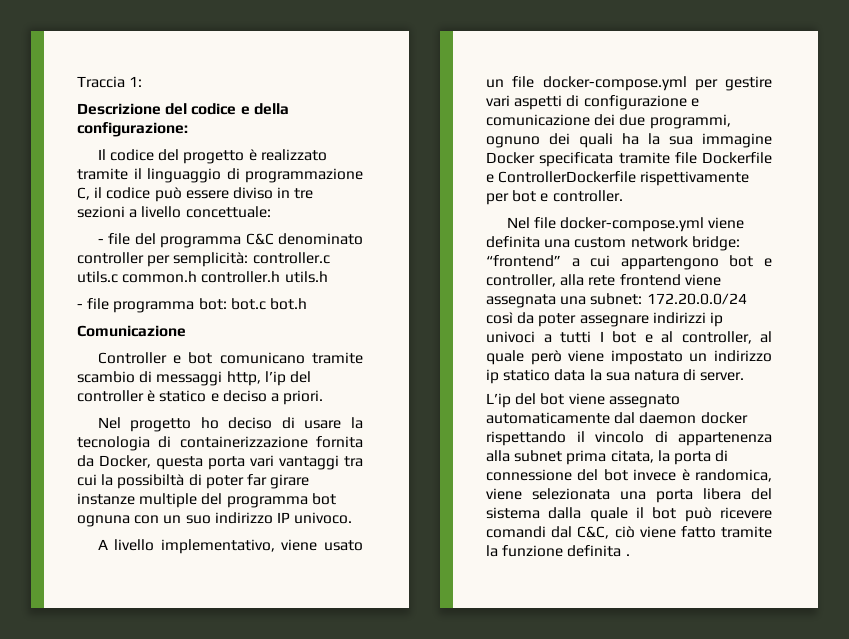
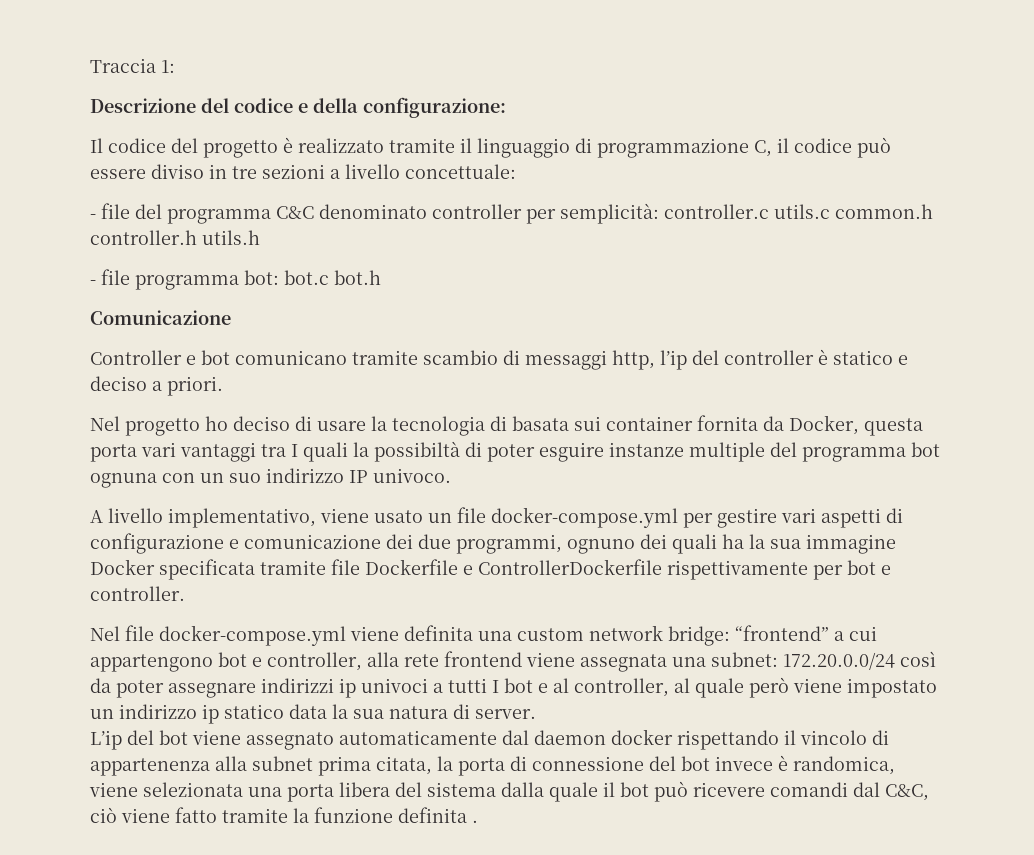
[179,436,308,448] containerizzazione -> [512,416,693,431] basata sui container
[77,474,97,486] cui -> [291,442,348,462] I quali
[246,474,310,489] far girare -> [539,442,604,462] esguire

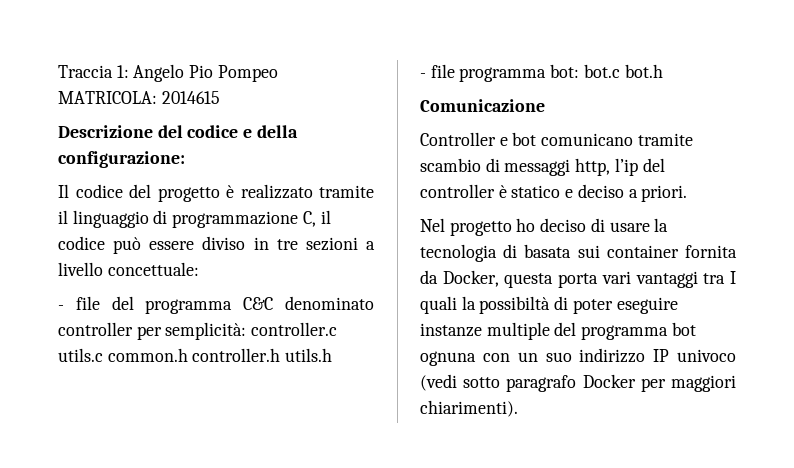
(175, 66) none -> [133,64,278,82] [58,91,220,104] Angelo Pio Pompeo MATRICOLA: 2014615
[539,442,604,462] esguire -> [616,297,678,314] eseguire
[373,468,451,483] [90,507,903,528] [90,533,896,554] [90,559,891,580] [90,586,185,601] [90,625,877,646] [90,651,936,672] [90,677,937,698] [90,704,536,724] [90,729,889,750] [90,755,895,776] [89,781,929,802] [90,807,478,823] univoco. // A livello implementativo, viene usato un file docker-compose.yml per gestire vari aspetti di configurazione e comunicazione dei due programmi, ognuno dei quali ha la sua immagine Docker specificata tramite file Dockerfile e ControllerDockerfile rispettivamente per bot e controller. // Nel file docker-compose.yml viene definita una custom network bridge: “frontend” a cui appartengono bot e controller, alla rete frontend viene assegnata una subnet: 172.20.0.0/24 così da poter assegnare indirizzi ip univoci a tutti I bot e al controller, al quale però viene impostato un indirizzo ip statico data la sua natura di server. // L’ip del bot viene assegnato automaticamente dal daemon docker rispettando il vincolo di appartenenza alla subnet prima citata, la porta di connessione del bot invece è randomica, viene selezionata una porta libera del sistema dalla quale il bot può ricevere comandi dal C&C, ciò viene fatto tramite la funzione definita . -> [677,349,736,362] [420,374,736,392] [420,400,518,417] univoco (vedi sotto paragrafo Docker per maggiori chiarimenti).

